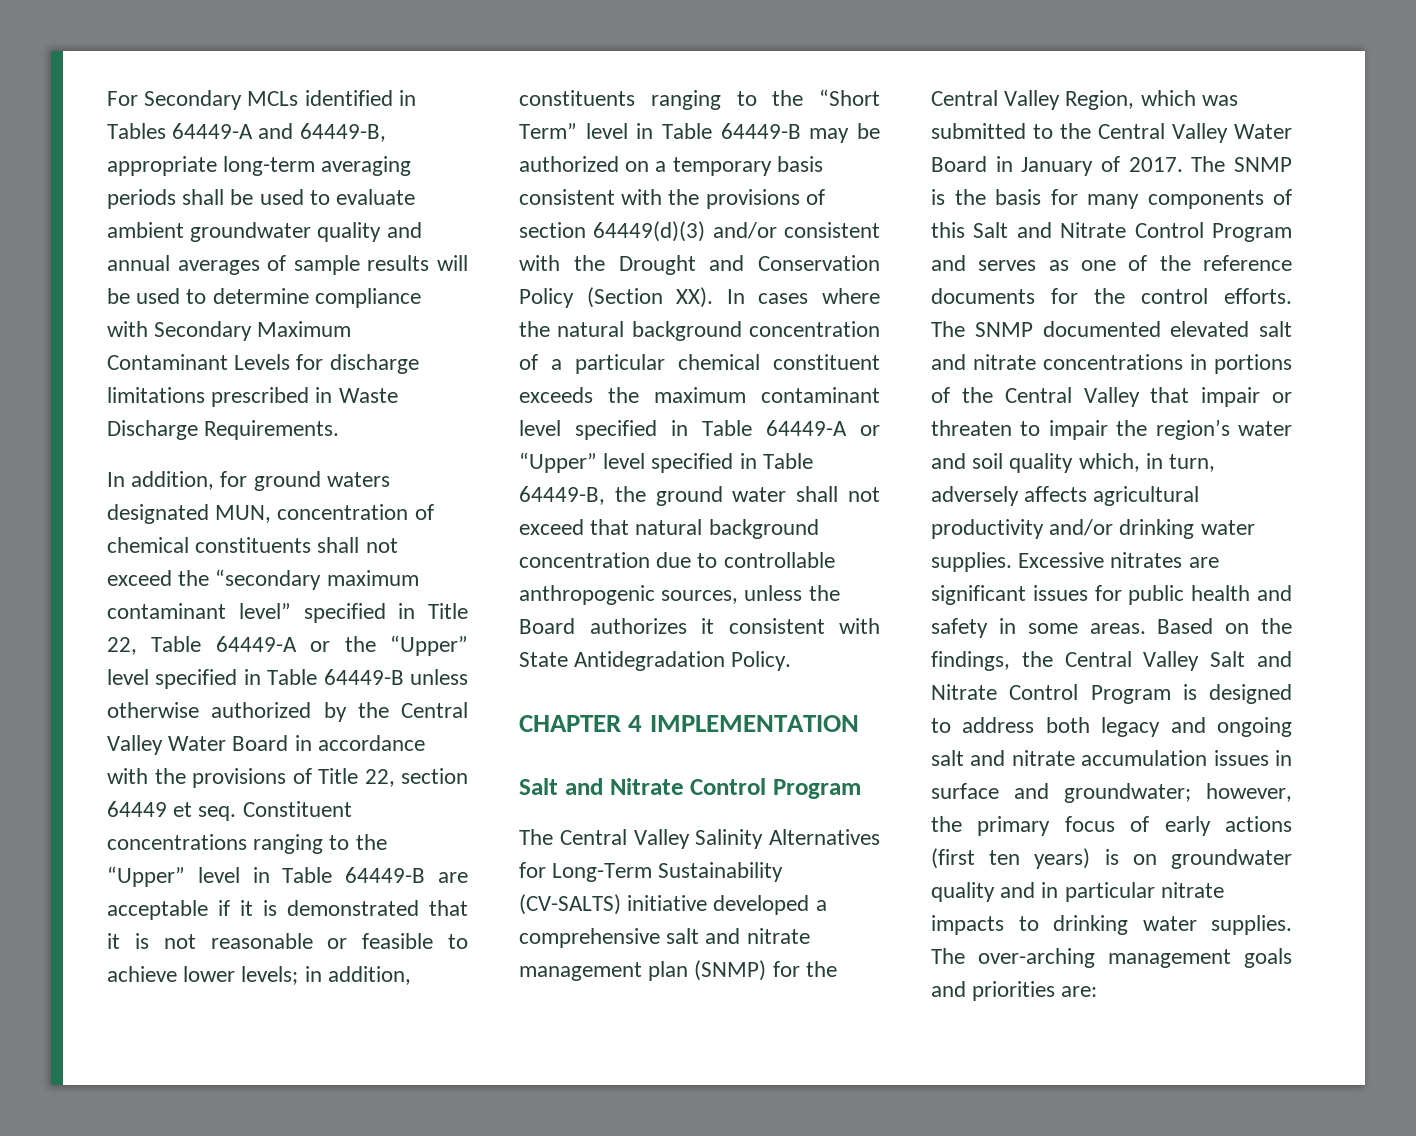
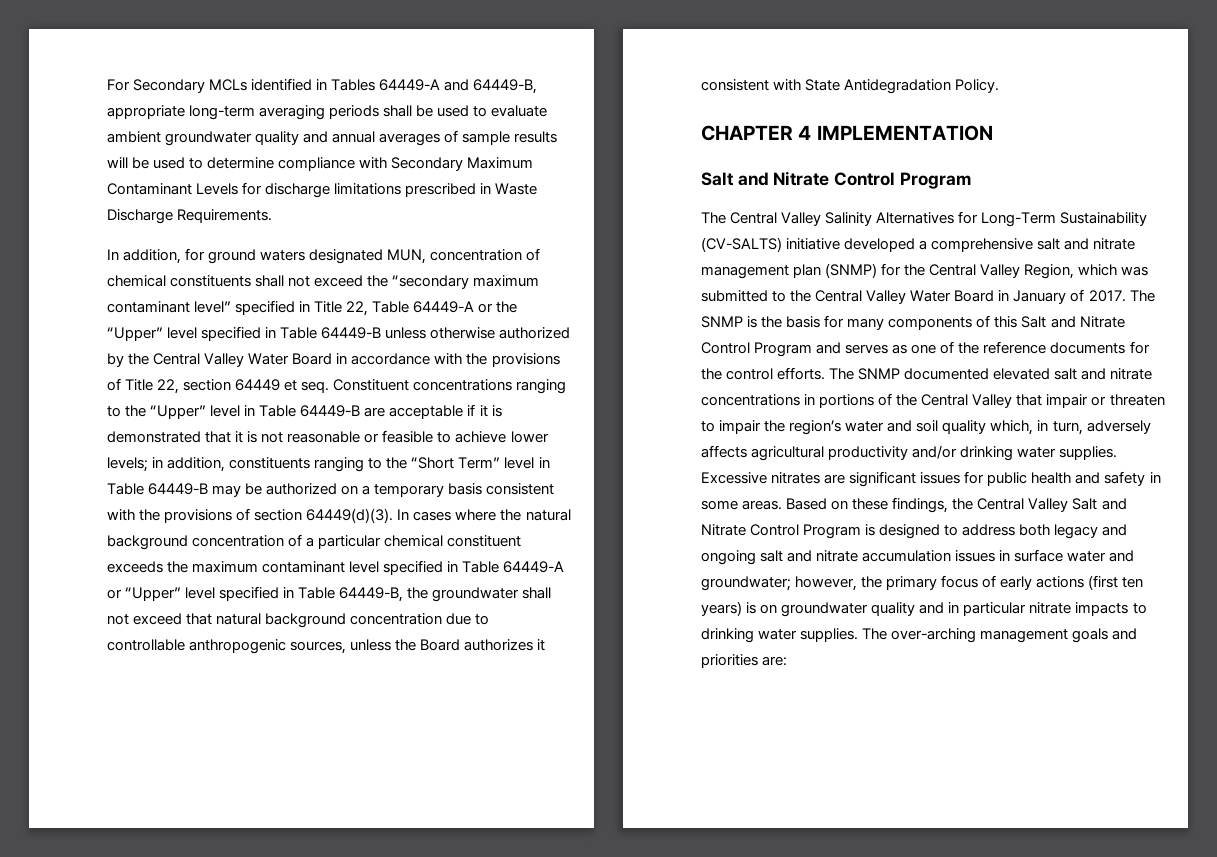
[593,221,880,242] [519,255,880,275] [519,287,714,308] 64449(d)(3) and/or consistent with the Drought and Conservation Policy (Section XX). -> [306,508,394,523] 64449(d)(3).
[655,486,787,506] ground water -> [432,587,520,602] groundwater
[1261,618,1292,634] the -> [852,498,889,510] these
(999, 791) none -> [1067,551,1107,562] water

